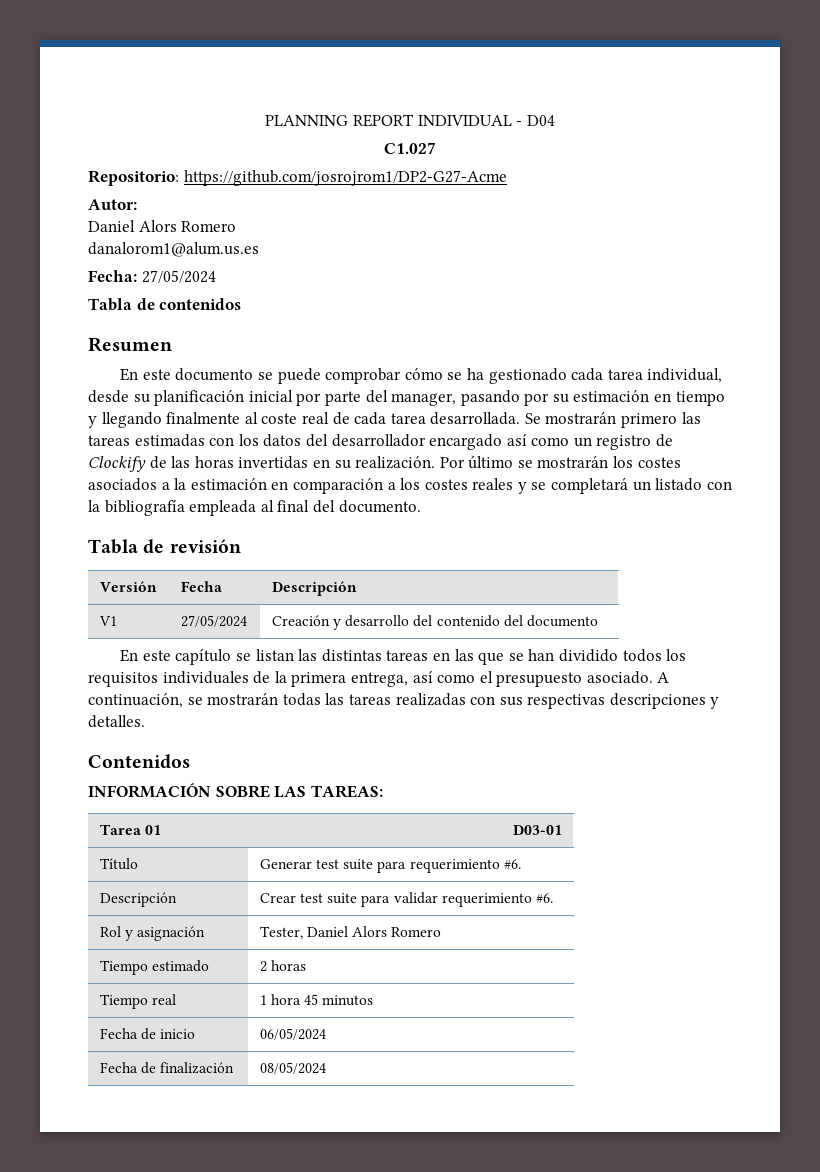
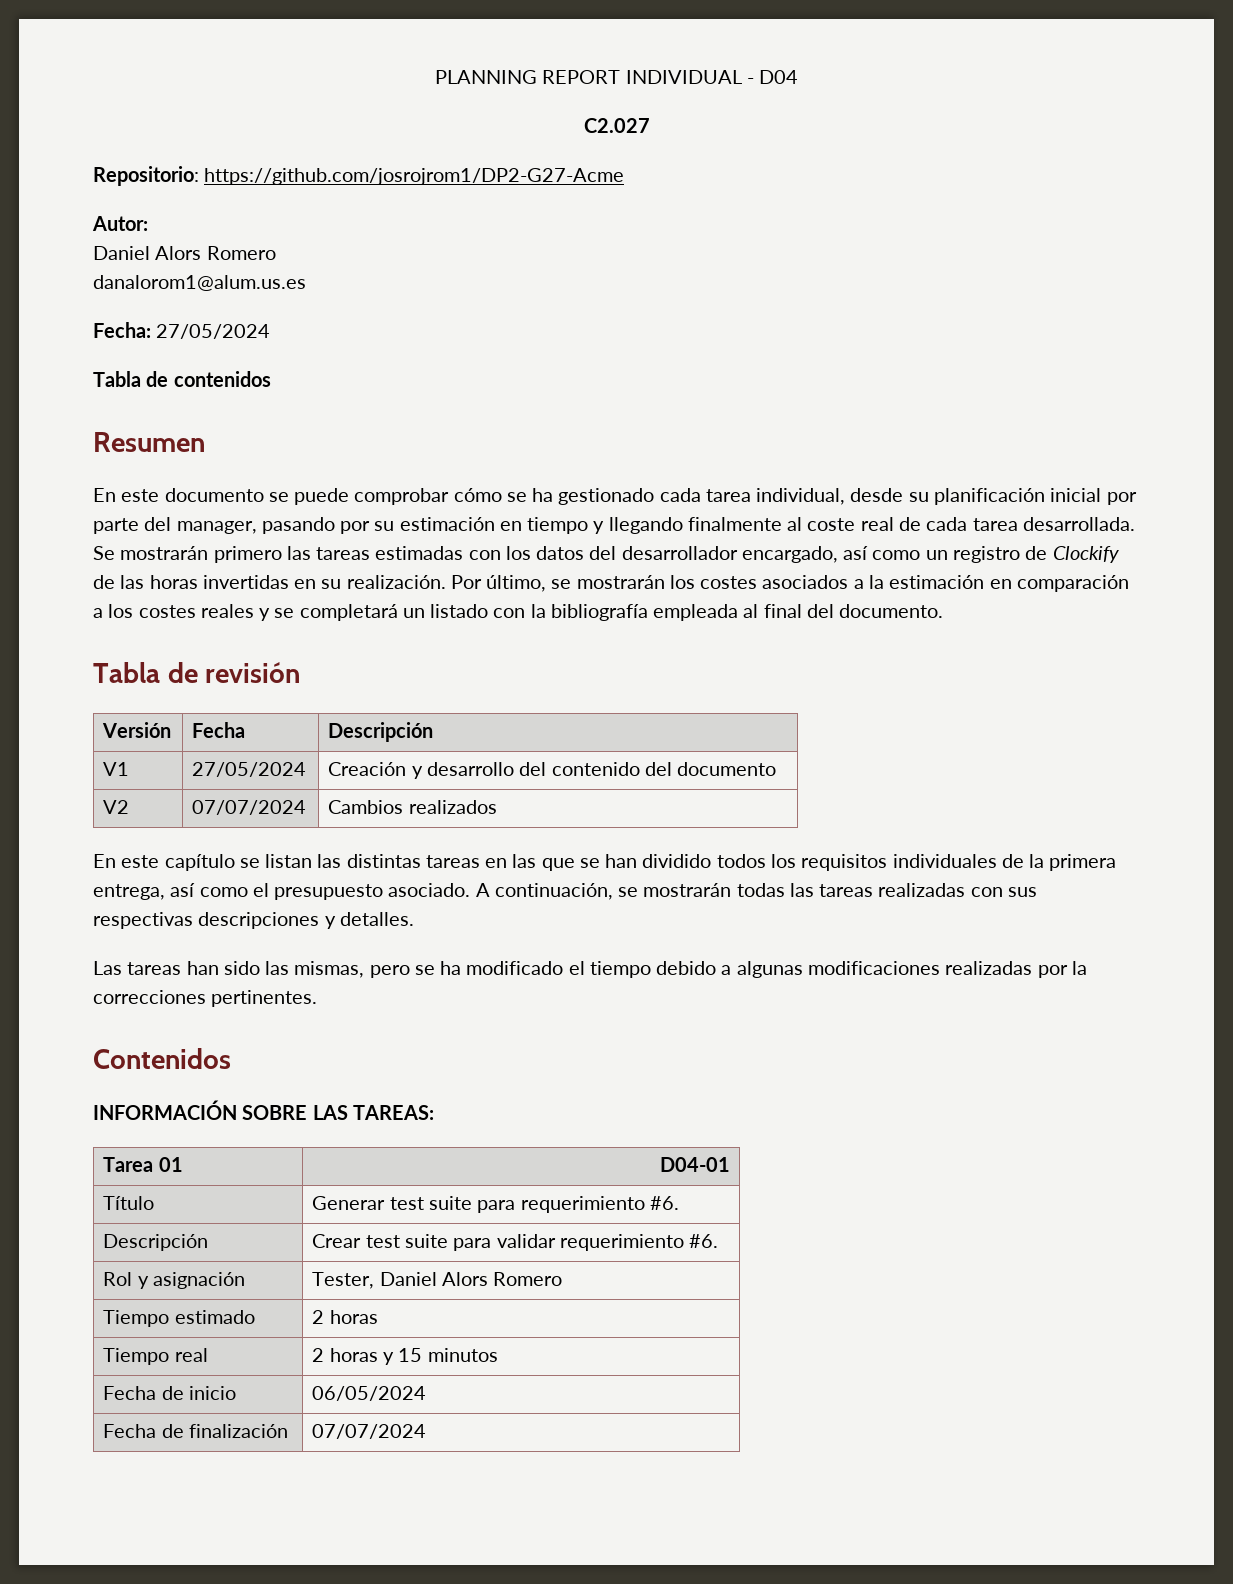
[384,142,436,154] C1.027 -> [583,118,650,133] C2.027
[429,434,503,450] encargado -> [741,546,838,563] encargado,
[468,455,514,469] último -> [486,575,547,592] último,
(598, 621) none -> [103,800,130,814] [192,800,307,815] [328,800,497,814] // V2 | 07/07/2024 | Cambios realizados
(145, 721) none -> [93,961,1087,978] [93,990,318,1007] // Las tareas han sido las mismas, pero se ha modificado el tiempo debido a algunas modificaciones realizadas por la correcciones pertinentes.
[513,825,563,835] D03-01 -> [659,1157,730,1172] D04-01
[259,994,319,1005] 1 hora 45 -> [312,1348,423,1365] 2 horas y 15
[259,1062,326,1074] 08/05/2024 -> [312,1424,427,1439] 07/07/2024

